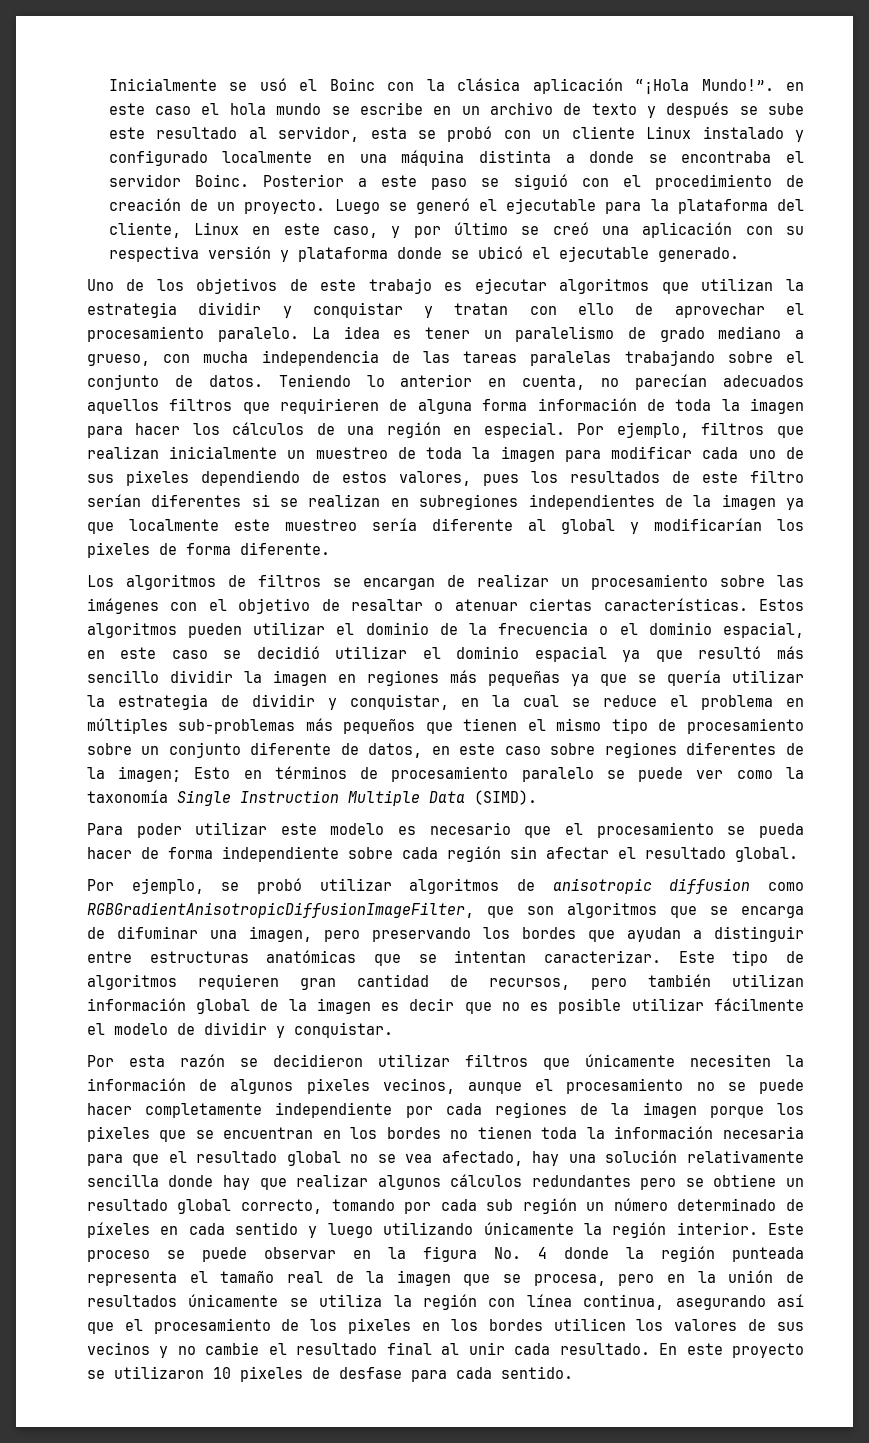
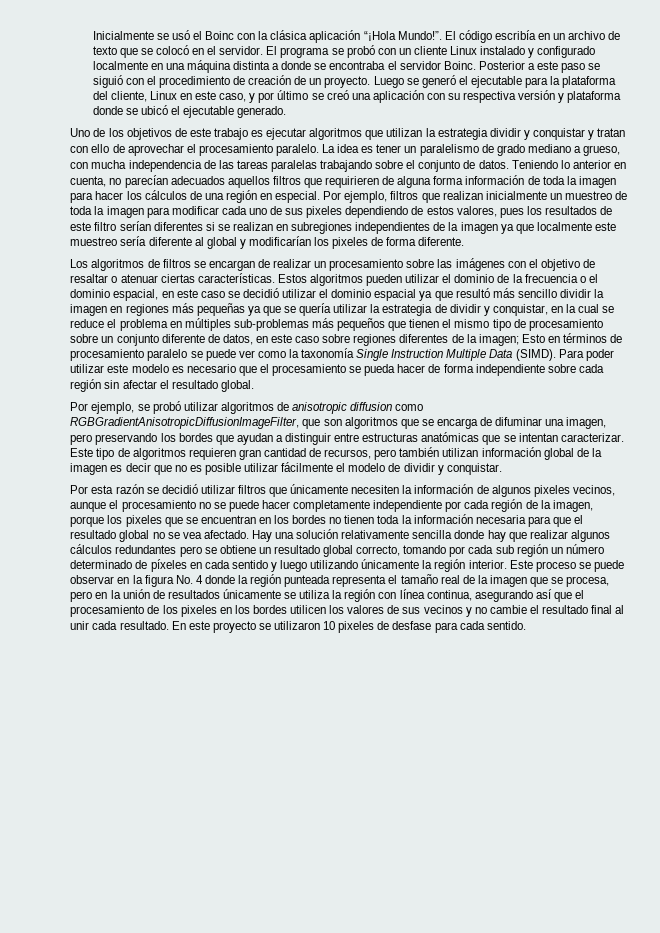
[785,82,804,91] [108,102,423,115] en este caso el hola mundo se escribe -> [444,30,536,43] El código escribía
[646,102,804,118] [108,126,407,142] y después se sube este resultado al servidor, esta -> [119,45,330,58] que se colocó en el servidor. El programa
(537, 797) // -> (556, 355) none
[272,1054,363,1067] decidieron -> [161,484,198,494] decidió
[494,1102,697,1118] regiones de la imagen -> [491,499,593,512] región de la imagen,
[441,1151,560,1166] afectado, hay -> [203,530,272,542] afectado. Hay

